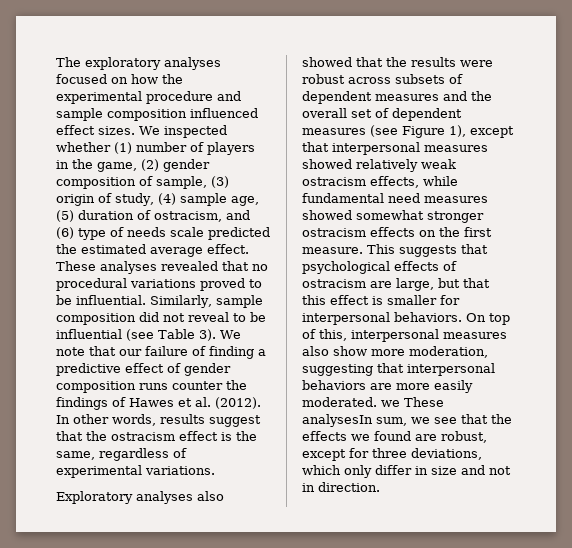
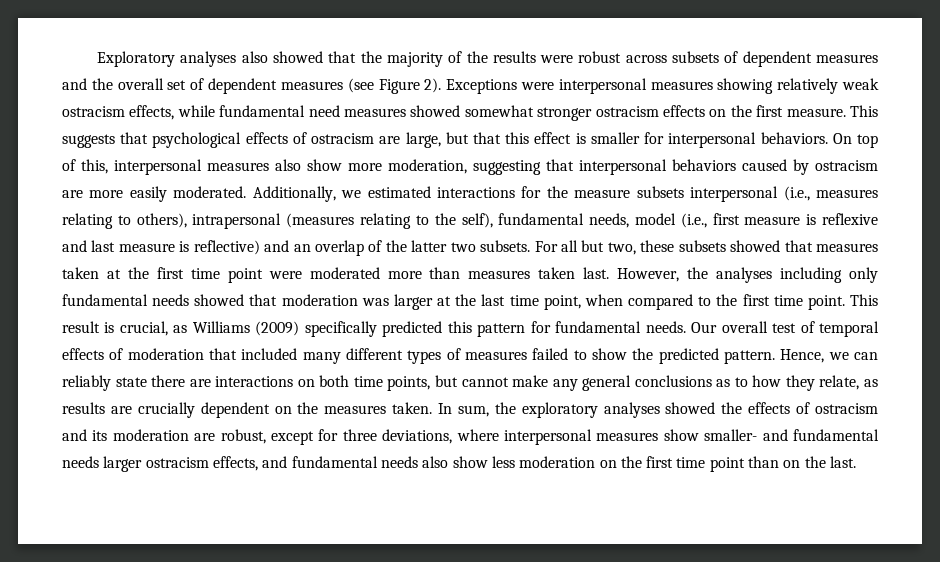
[56,57,221,70] [56,74,183,84] [56,91,241,104] [56,108,258,121] [56,125,227,138] [56,142,255,155] [56,159,210,172] [56,176,229,189] [56,193,259,206] [56,210,250,222] [56,227,270,240] [56,244,249,257] [56,261,268,274] [56,278,262,291] [56,295,263,308] [56,312,266,325] [56,329,241,341] [56,346,266,359] [56,363,231,376] [56,380,247,393] [56,397,261,410] [56,414,261,427] [56,431,257,441] [56,448,187,461] [56,465,215,478] The exploratory analyses focused on how the experimental procedure and sample composition influenced effect sizes. We inspected whether (1) number of players in the game, (2) gender composition of sample, (3) origin of study, (4) sample age, (5) duration of ostracism, and (6) type of needs scale predicted the estimated average effect. These analyses revealed that no procedural variations proved to be influential. Similarly, sample composition did not reveal to be influential (see Table 3). We note that our failure of finding a predictive effect of gender composition runs counter the findings of Hawes et al. (2012). In other words, results suggest that the ostracism effect is the same, regardless of experimental variations. // -> (97, 59) none
(407, 62) none -> [386,51,488,67] majority of the
[449,125,514,138] [302,142,488,155] [302,159,352,169] 1), except that interpersonal measures showed -> [424,78,774,94] 2). Exceptions were interpersonal measures showing
(366, 385) none -> [742,159,878,175] caused by ostracism
[381,397,444,407] [302,414,512,427] [302,431,411,441] we These analysesIn sum, we see that the effects we found -> [252,186,879,202] [62,213,878,229] [62,240,879,256] [62,267,879,283] [62,294,878,310] [62,321,880,337] [62,348,879,364] [62,375,878,391] [62,402,878,418] [62,429,189,441] Additionally, we estimated interactions for the measure subsets interpersonal (i.e., measures relating to others), intrapersonal (measures relating to the self), fundamental needs, model (i.e., first measure is reflexive and last measure is reflective) and an overlap of the latter two subsets. For all but two, these subsets showed that measures taken at the first time point were moderated more than measures taken last. However, the analyses including only fundamental needs showed that moderation was larger at the last time point, when compared to the first time point. This result is crucial, as Williams (2009) specifically predicted this pattern for fundamental needs. Our overall test of temporal effects of moderation that included many different types of measures failed to show the predicted pattern. Hence, we can reliably state there are interactions on both time points, but cannot make any general conclusions as to how they relate, as results are crucially dependent on the measures taken. In sum, the exploratory analyses showed the effects of ostracism and its moderation
[302,465,511,478] [302,482,380,492] which only differ in size and not in direction. -> [456,429,879,445] [62,456,857,472] where interpersonal measures show smaller- and fundamental needs larger ostracism effects, and fundamental needs also show less moderation on the first time point than on the last.

